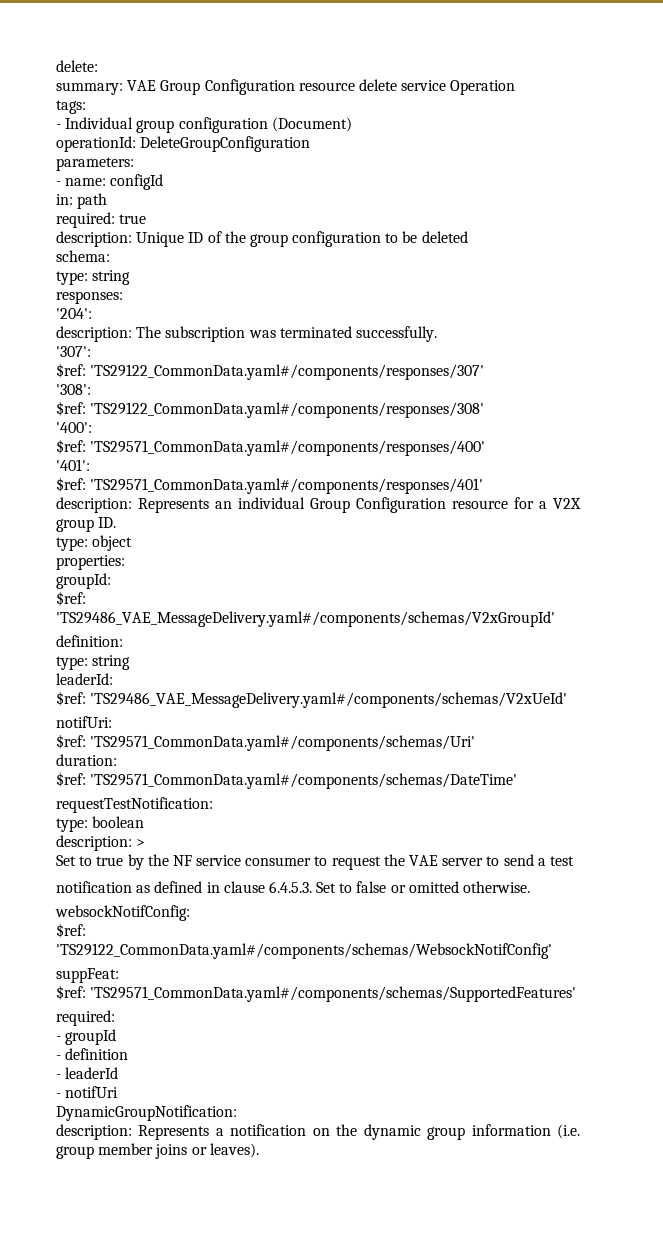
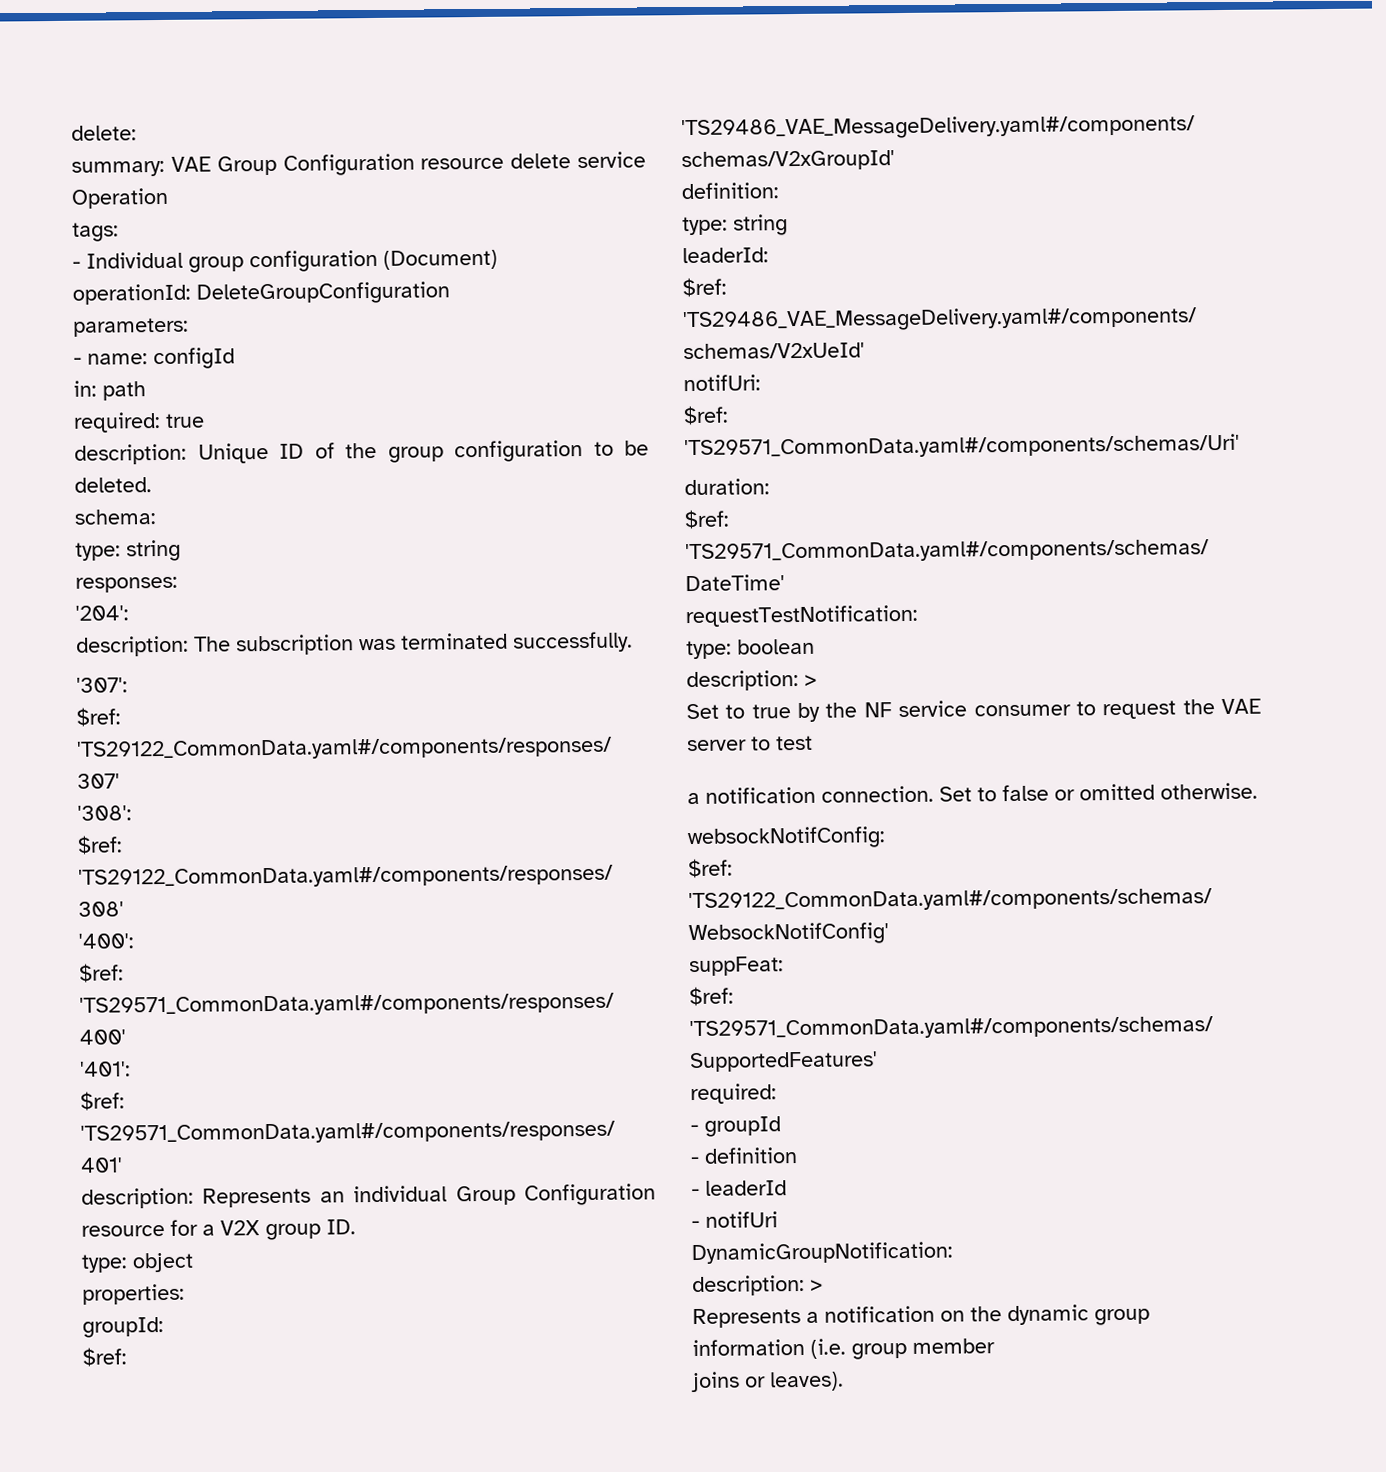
[421,231,468,243] deleted -> [74,477,152,493] deleted.
[503,854,546,866] send a -> (771, 743) none
[56,881,312,893] notification as defined in clause 6.4.5.3. -> [687,785,934,805] a notification connection.
(132, 1132) none -> [810,1279,823,1291] > //
(154, 1149) none -> (995, 1346) //

